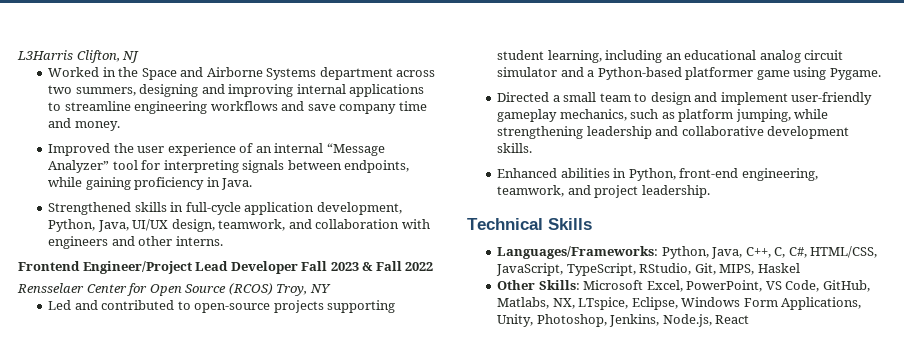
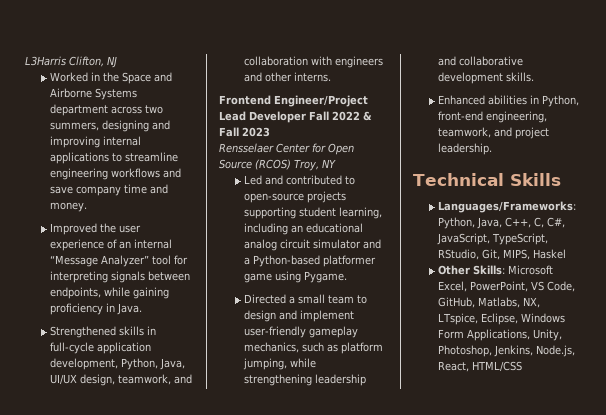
[330,262,359,271] 2023 -> [332,111,360,121] 2022
[405,262,434,271] 2022 -> [242,127,270,137] 2023
[810,246,878,258] HTML/CSS, -> (566, 222) none
[715,315,750,324] React -> [438,361,523,372] React, HTML/CSS

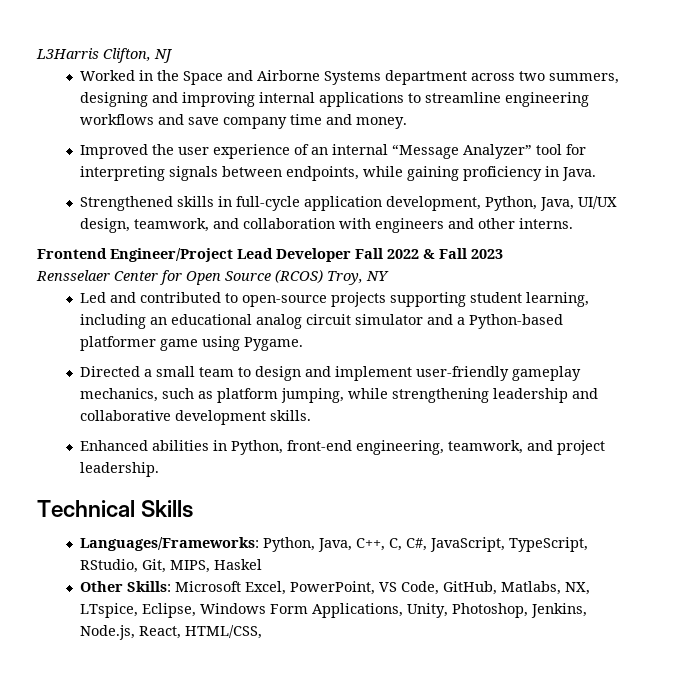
[472,361,523,372] HTML/CSS -> [185,625,263,639] HTML/CSS,

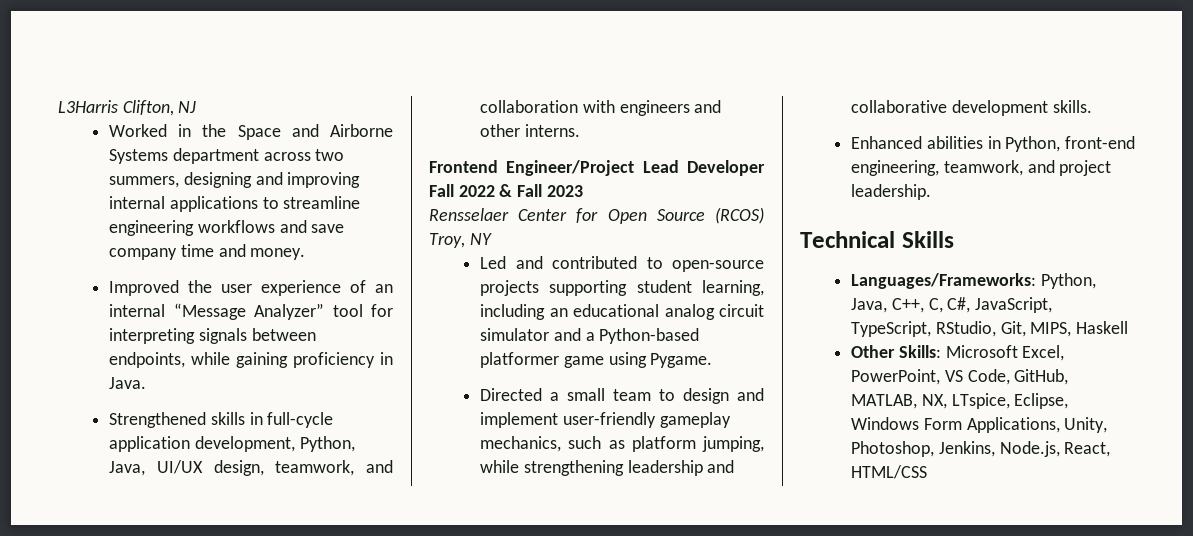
[214,559,263,570] Haskel -> [1075,321,1128,334] Haskell
[501,581,562,595] Matlabs, -> [851,394,918,409] MATLAB,
[185,625,263,639] HTML/CSS, -> [851,465,928,479] HTML/CSS

